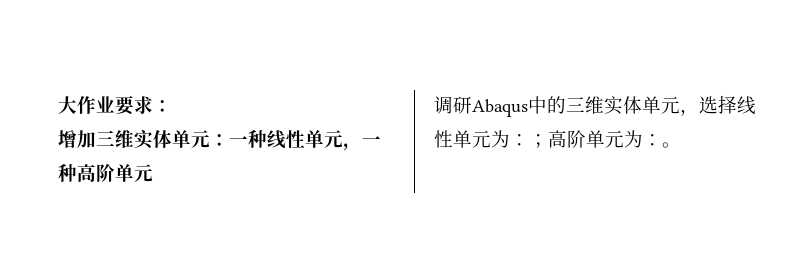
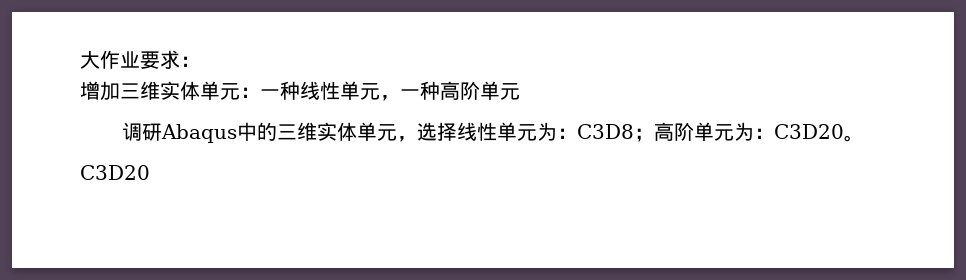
(529, 140) none -> [576,124,634,139] C3D8
(662, 140) none -> [773,124,844,139] C3D20
(681, 145) none -> [80,165,150,180] // C3D20

